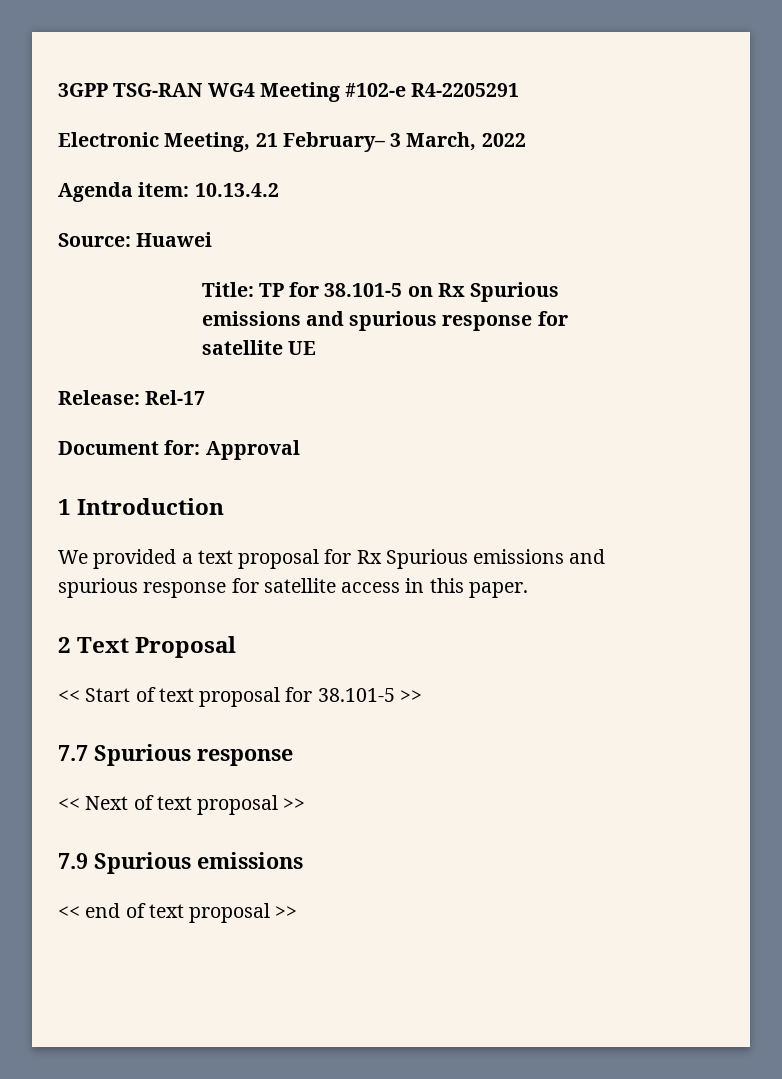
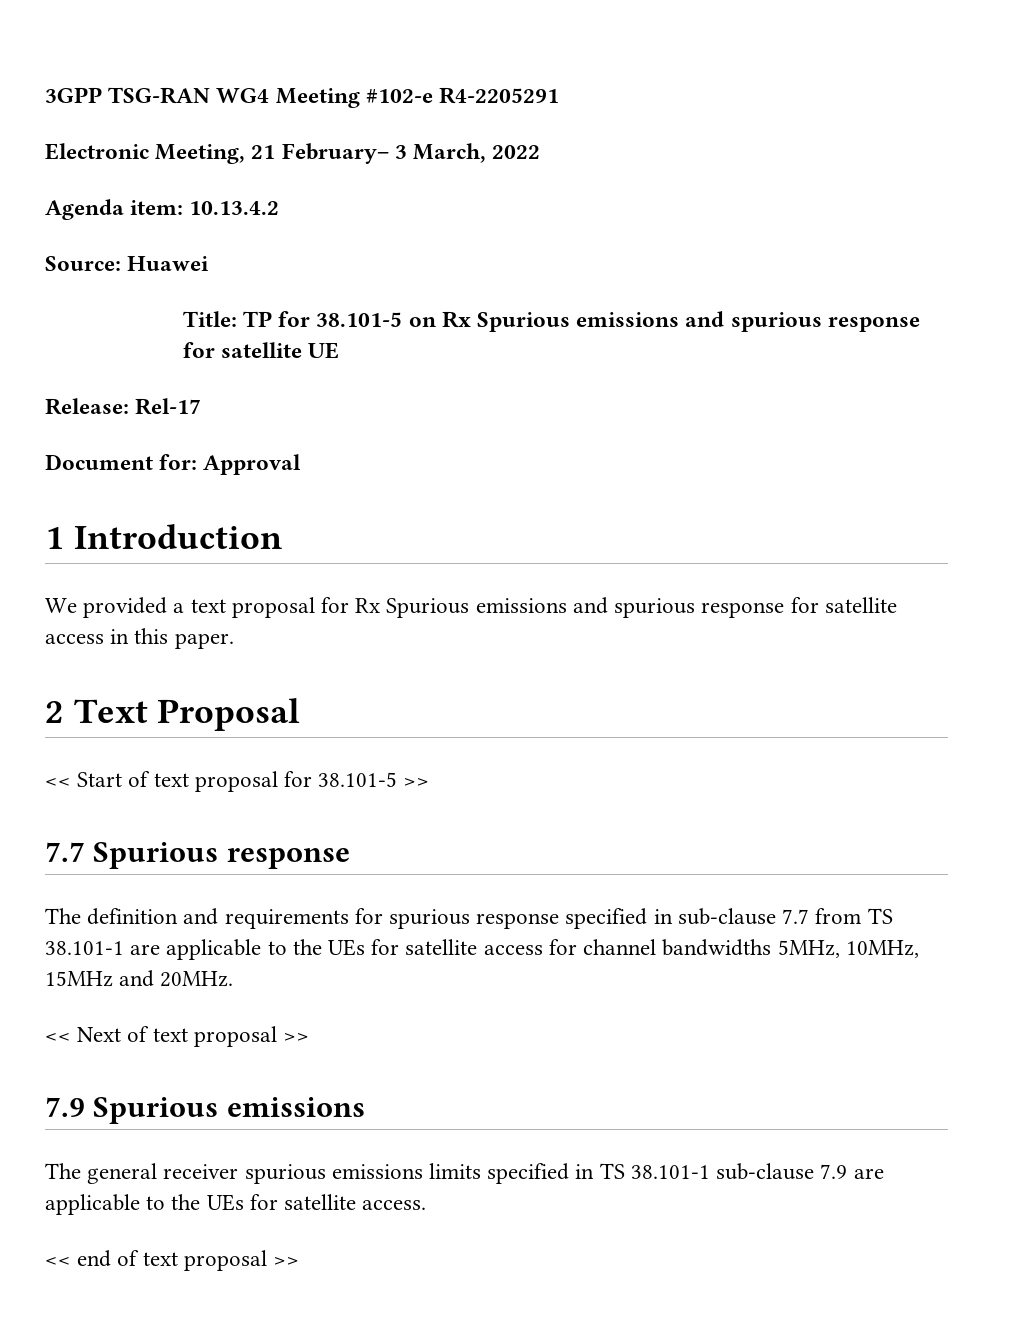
(293, 757) none -> [45,908,893,929] [45,939,919,960] [45,970,234,987] // The definition and requirements for spurious response specified in sub-clause 7.7 from TS 38.101-1 are applicable to the UEs for satellite access for channel bandwidths 5MHz, 10MHz, 15MHz and 20MHz.
(303, 860) none -> [45,1163,884,1184] [45,1194,427,1215] // The general receiver spurious emissions limits specified in TS 38.101-1 sub-clause 7.9 are applicable to the UEs for satellite access.

